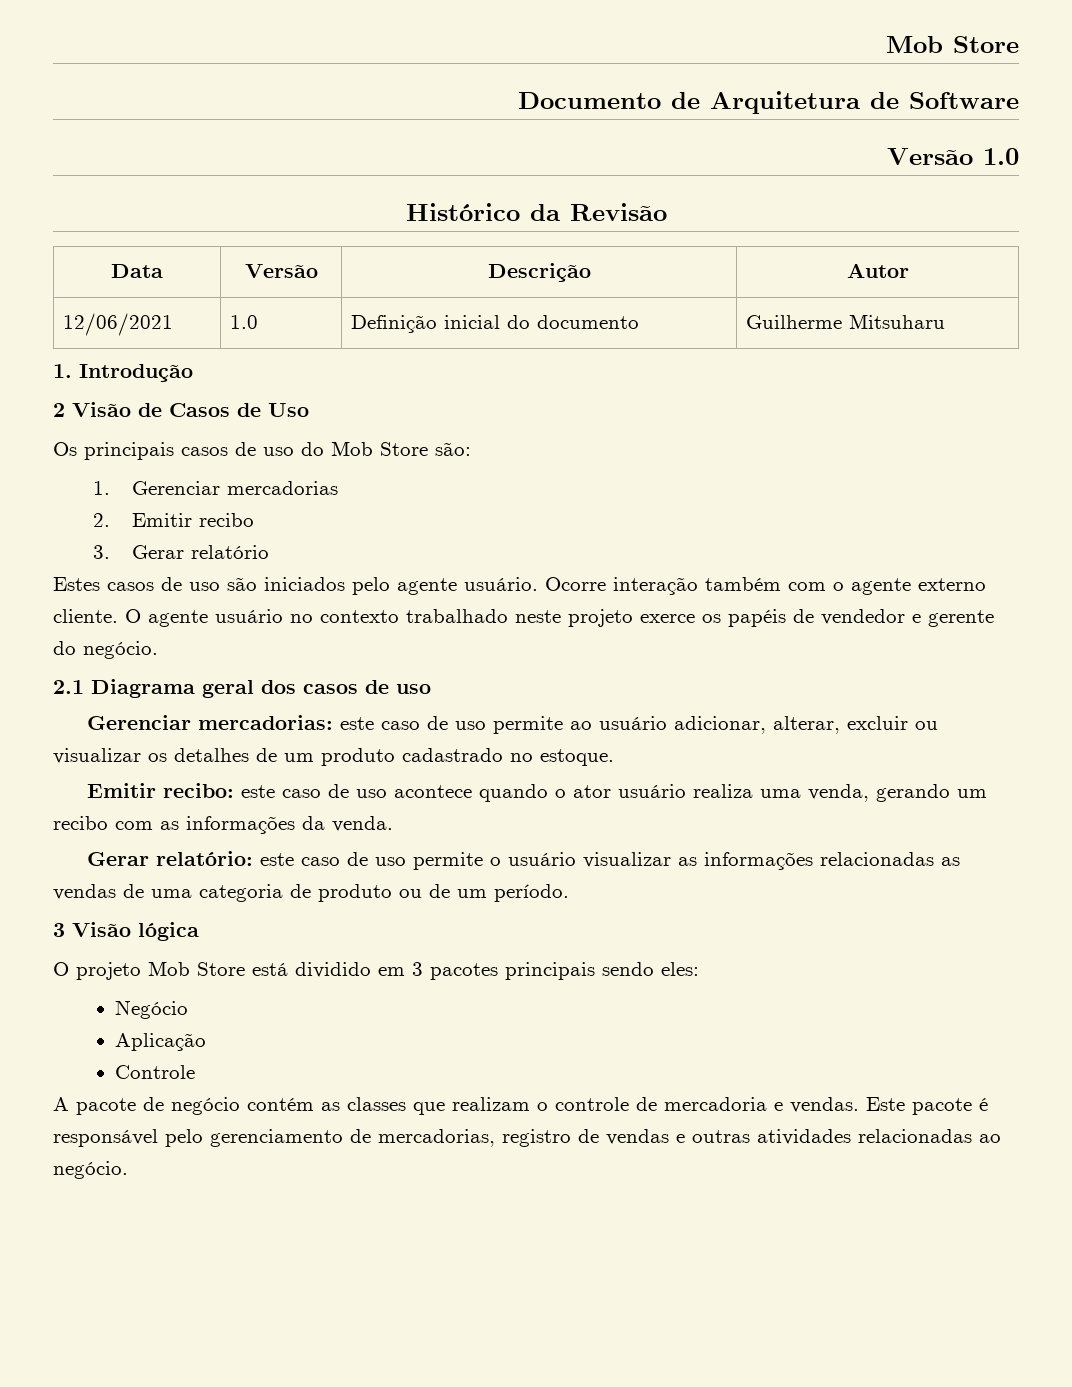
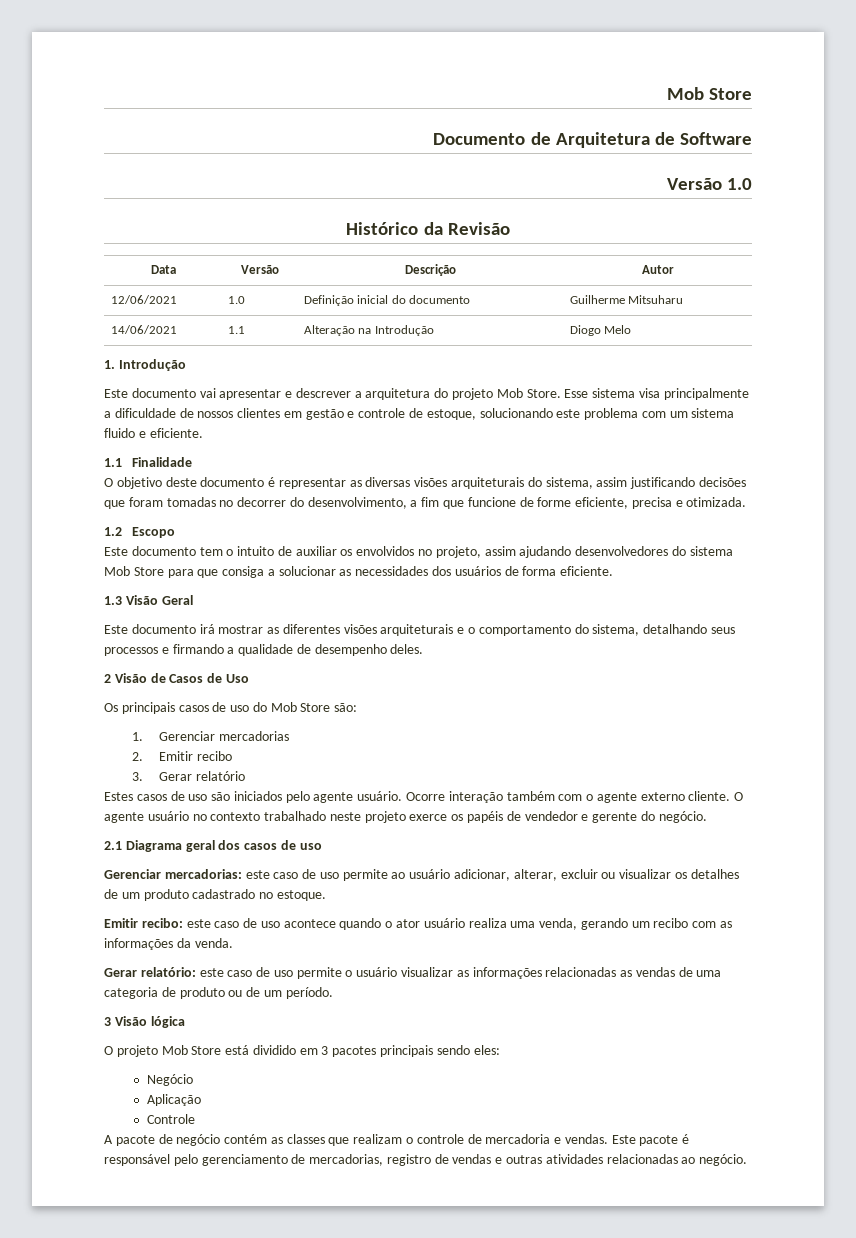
[53,364,193,382] // 1. Introdução -> [111,325,178,334] [228,326,246,334] [304,325,434,336] [570,325,632,336] [104,359,186,371] [104,388,749,400] [104,408,735,420] [104,428,203,438] [104,457,192,467] [104,477,746,489] [104,497,747,509] [104,527,175,538] [104,546,733,558] [104,566,614,578] [104,595,193,605] [104,624,735,636] [104,644,424,656] // 14/06/2021 | 1.1 | Alteração na Introdução | Diogo Melo // 1. Introdução // Este documento vai apresentar e descrever a arquitetura do projeto Mob Store. Esse sistema visa principalmente a dificuldade de nossos clientes em gestão e controle de estoque, solucionando este problema com um sistema fluido e eficiente. // 1.1 Finalidade // O objetivo deste documento é representar as diversas visões arquiteturais do sistema, assim justificando decisões que foram tomadas no decorrer do desenvolvimento, a fim que funcione de forme eficiente, precisa e otimizada. // 1.2 Escopo // Este documento tem o intuito de auxiliar os envolvidos no projeto, assim ajudando desenvolvedores do sistema Mob Store para que consiga a solucionar as necessidades dos usuários de forma eficiente. // 1.3 Visão Geral // Este documento irá mostrar as diferentes visões arquiteturais e o comportamento do sistema, detalhando seus processos e firmando a qualidade de desempenho deles.

